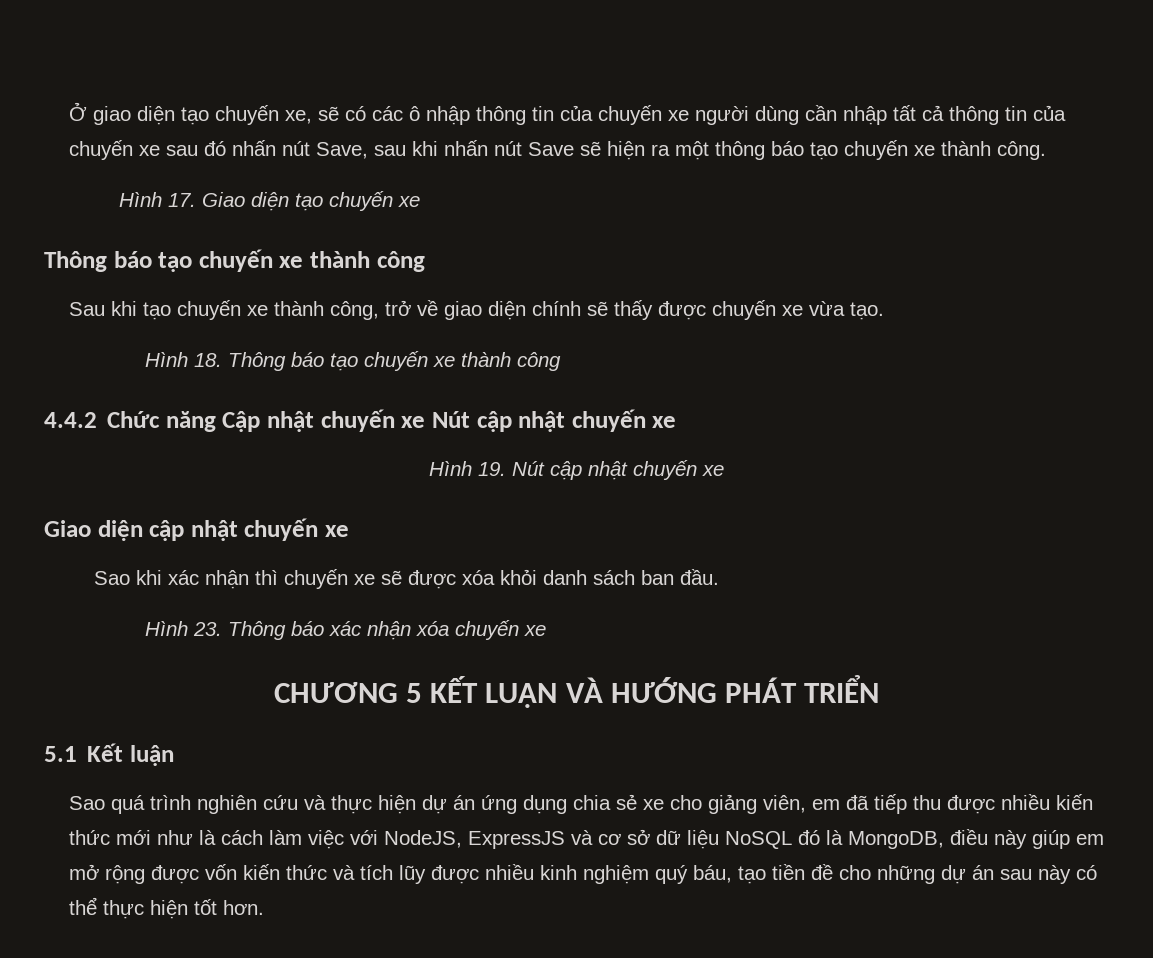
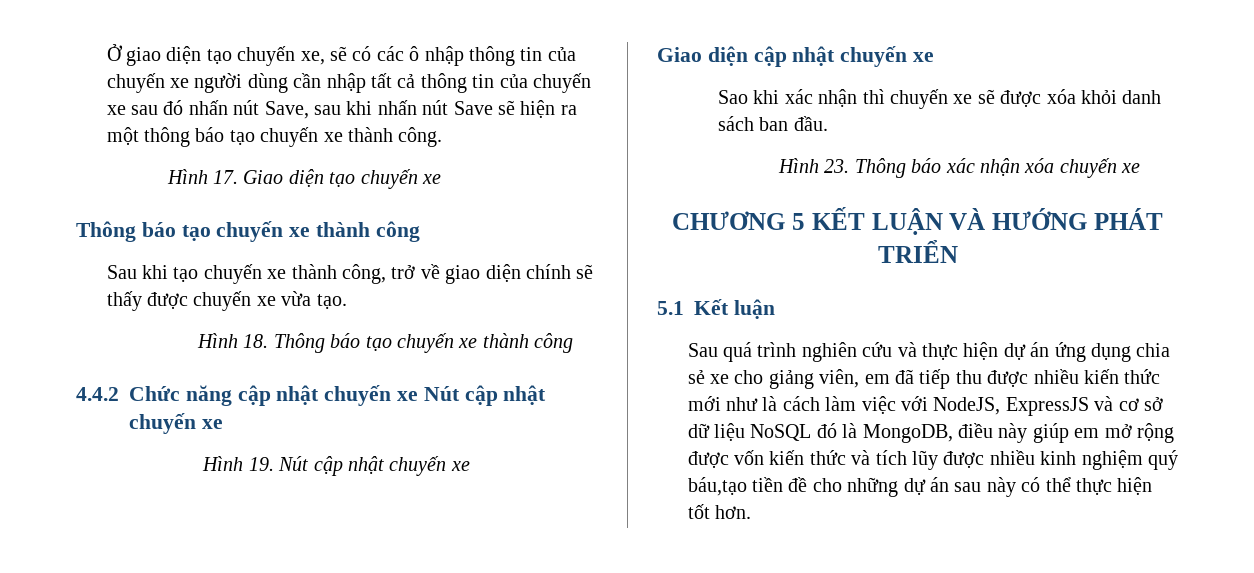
[222,411,261,432] Cập -> [237,385,271,406] cập
[69,796,106,810] Sao -> [687,343,718,357] Sau
[693,865,767,884] báu, tạo -> [687,477,747,496] báu,tạo

